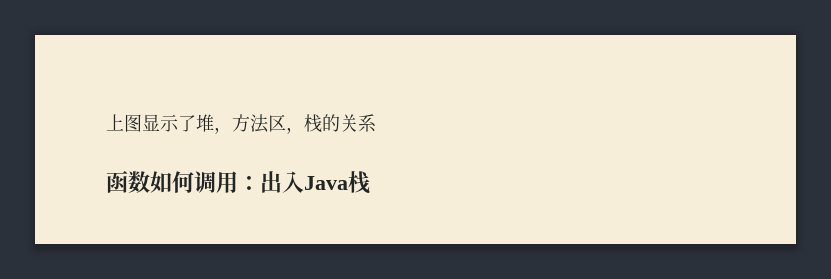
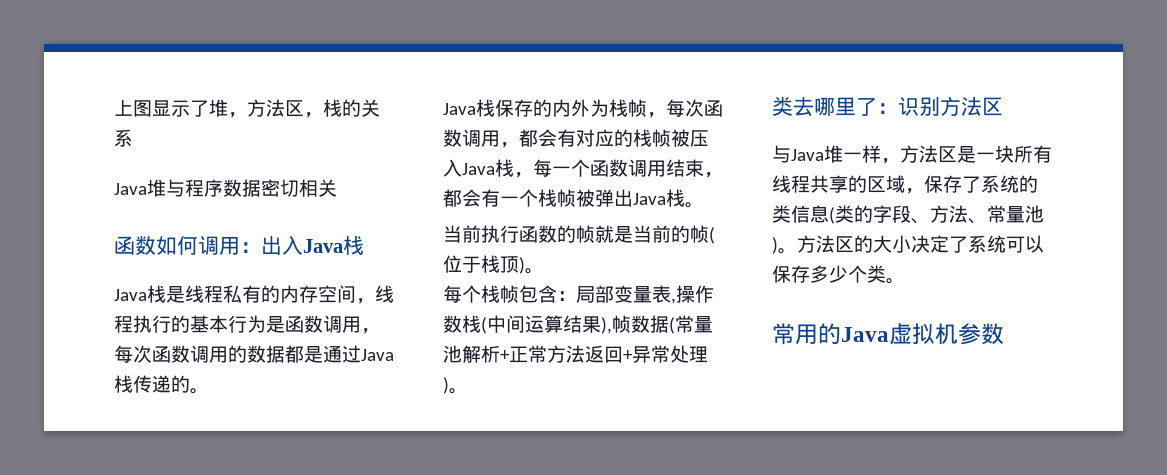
(376, 123) none -> [114,179,337,197] // Java堆与程序数据密切相关
(370, 182) none -> [114,285,394,304] [114,315,380,334] [114,345,394,363] [114,375,209,394] [443,99,723,118] [443,129,709,148] [443,159,723,178] [443,189,704,208] [443,225,715,244] [443,255,544,274] [443,285,714,304] [443,315,713,334] [443,345,708,363] [443,377,468,394] [772,96,1003,117] [772,145,1052,164] [772,175,1038,194] [772,205,1044,224] [772,235,1044,254] [772,265,905,284] [772,323,1004,345] // Java栈是线程私有的内存空间，线程执行的基本行为是函数调用，每次函数调用的数据都是通过Java栈传递的。 // Java栈保存的内外为栈帧，每次函数调用，都会有对应的栈帧被压入Java栈，每一个函数调用结束，都会有一个栈帧被弹出Java栈。 // 当前执行函数的帧就是当前的帧(位于栈顶)。 // 每个栈帧包含：局部变量表,操作数栈(中间运算结果),帧数据(常量池解析+正常方法返回+异常处理)。 // 类去哪里了：识别方法区 // 与Java堆一样，方法区是一块所有线程共享的区域，保存了系统的类信息(类的字段、方法、常量池)。方法区的大小决定了系统可以保存多少个类。 // 常用的Java虚拟机参数

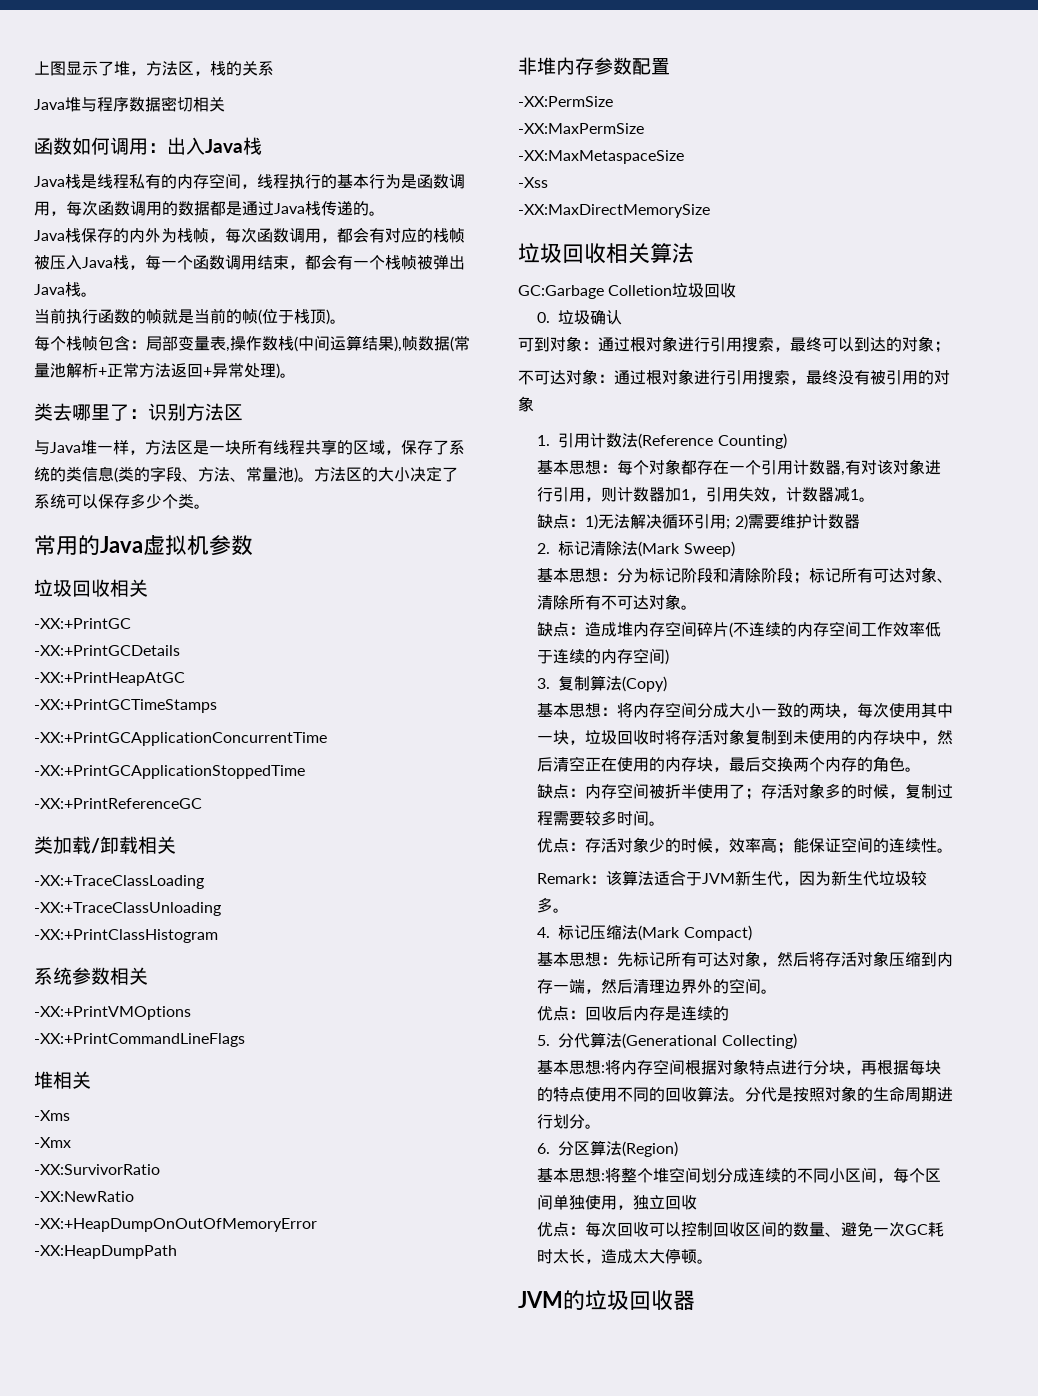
(1004, 334) none -> [34,579,148,597] [34,618,131,629] [34,645,180,656] [34,672,185,686] [34,699,217,713] [34,732,327,746] [34,765,305,779] [34,798,202,809] [34,836,176,854] [34,875,204,889] [34,902,221,916] [34,929,218,943] [34,967,148,985] [34,1006,191,1020] [34,1033,245,1047] [34,1071,91,1089] [34,1110,70,1121] [34,1137,71,1148] [34,1164,160,1175] [34,1191,134,1202] [34,1218,317,1232] [34,1245,177,1259] [518,57,670,75] [518,96,613,107] [518,123,644,134] [518,150,684,164] [518,177,548,188] [518,204,710,218] [518,243,694,264] [518,283,737,299] [537,310,623,325] [518,336,950,353] [518,369,950,385] [518,396,534,412] [537,433,787,449] [537,459,942,476] [537,487,876,502] [537,514,860,530] [537,541,735,557] [537,567,954,584] [537,594,698,610] [537,621,942,638] [537,648,670,665] [537,675,668,692] [537,702,954,718] [537,729,954,745] [537,756,922,772] [537,783,954,800] [537,810,666,826] [537,837,954,854] [537,870,928,886] [537,897,570,913] [537,925,752,941] [537,951,954,967] [537,978,778,994] [537,1006,730,1021] [537,1032,797,1049] [537,1059,942,1075] [537,1086,954,1102] [537,1114,602,1129] [537,1140,679,1157] [537,1167,942,1183] [537,1194,698,1210] [537,1221,945,1237] [537,1248,714,1264] [518,1290,695,1311] // 垃圾回收相关 // -XX:+PrintGC // -XX:+PrintGCDetails // -XX:+PrintHeapAtGC // -XX:+PrintGCTimeStamps // -XX:+PrintGCApplicationConcurrentTime // -XX:+PrintGCApplicationStoppedTime // -XX:+PrintReferenceGC // 类加载/卸载相关 // -XX:+TraceClassLoading // -XX:+TraceClassUnloading // -XX:+PrintClassHistogram // 系统参数相关 // -XX:+PrintVMOptions // -XX:+PrintCommandLineFlags // 堆相关 // -Xms // -Xmx // -XX:SurvivorRatio // -XX:NewRatio // -XX:+HeapDumpOnOutOfMemoryError // -XX:HeapDumpPath // 非堆内存参数配置 // -XX:PermSize // -XX:MaxPermSize // -XX:MaxMetaspaceSize // -Xss // -XX:MaxDirectMemorySize // 垃圾回收相关算法 // GC:Garbage Colletion垃圾回收 // 0.垃圾确认 // 可到对象：通过根对象进行引用搜索，最终可以到达的对象； // 不可达对象：通过根对象进行引用搜索，最终没有被引用的对象 // 1.引用计数法(Reference Counting) // 基本思想：每个对象都存在一个引用计数器,有对该对象进行引用，则计数器加1，引用失效，计数器减1。 // 缺点：1)无法解决循环引用; 2)需要维护计数器 // 2.标记清除法(Mark Sweep) // 基本思想：分为标记阶段和清除阶段；标记所有可达对象、清除所有不可达对象。 // 缺点：造成堆内存空间碎片(不连续的内存空间工作效率低于连续的内存空间) // 3.复制算法(Copy) // 基本思想：将内存空间分成大小一致的两块，每次使用其中一块，垃圾回收时将存活对象复制到未使用的内存块中，然后清空正在使用的内存块，最后交换两个内存的角色。 // 缺点：内存空间被折半使用了；存活对象多的时候，复制过程需要较多时间。 // 优点：存活对象少的时候，效率高；能保证空间的连续性。 // Remark：该算法适合于JVM新生代，因为新生代垃圾较多。 // 4.标记压缩法(Mark Compact) // 基本思想：先标记所有可达对象，然后将存活对象压缩到内存一端，然后清理边界外的空间。 // 优点：回收后内存是连续的 // 5.分代算法(Generational Collecting) // 基本思想:将内存空间根据对象特点进行分块，再根据每块的特点使用不同的回收算法。分代是按照对象的生命周期进行划分。 // 6.分区算法(Region) // 基本思想:将整个堆空间划分成连续的不同小区间，每个区间单独使用，独立回收 // 优点：每次回收可以控制回收区间的数量、避免一次GC耗时太长，造成太大停顿。 // JVM的垃圾回收器

